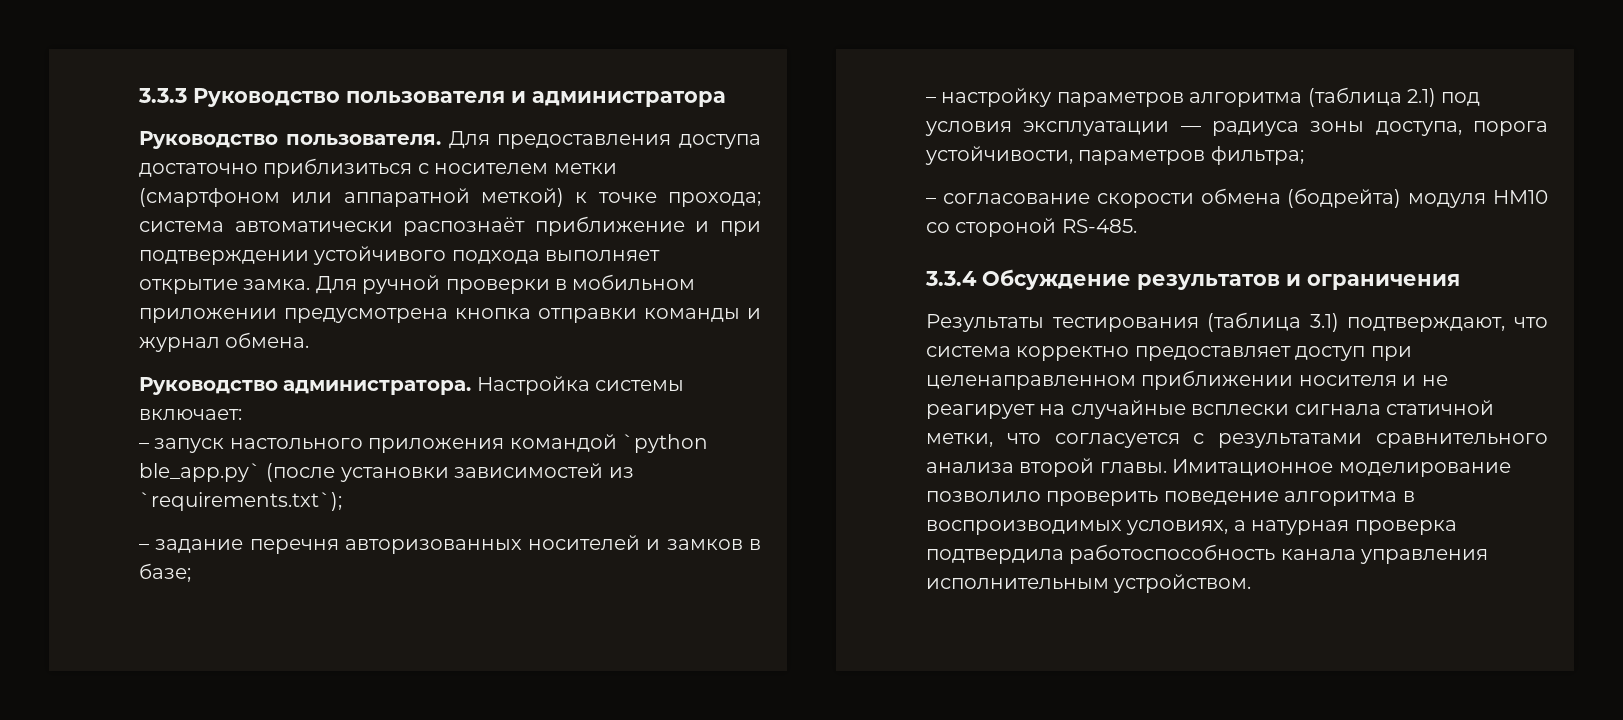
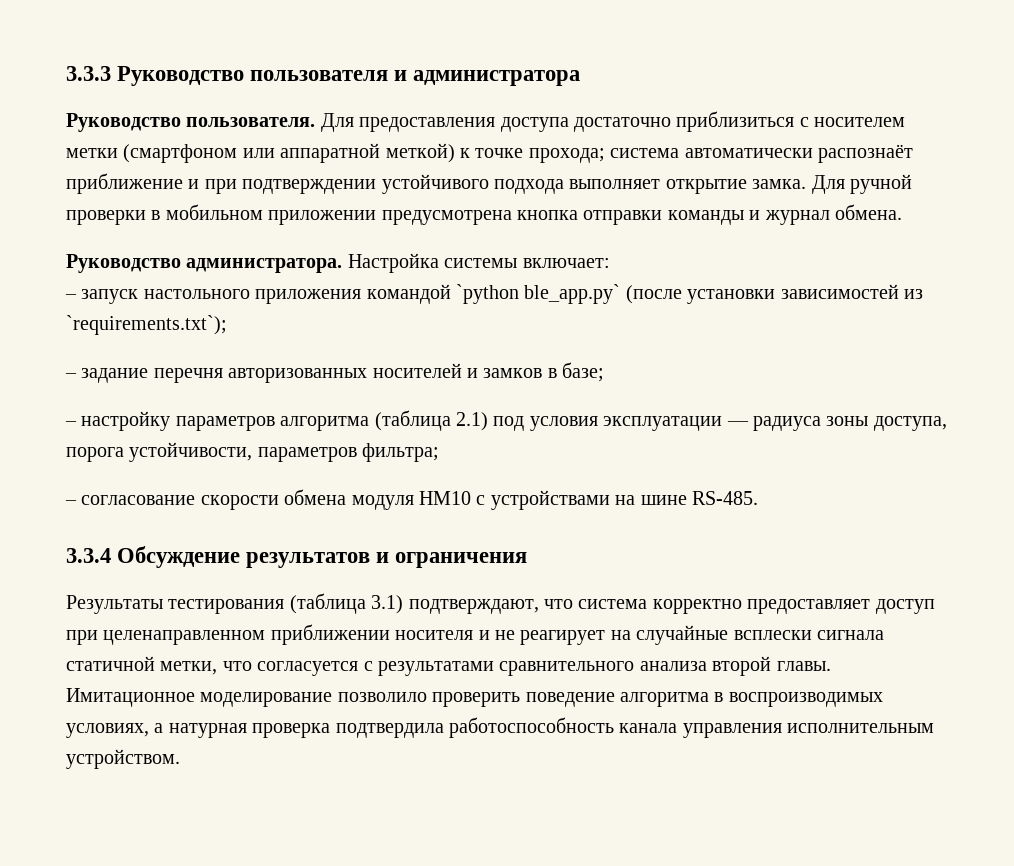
[1287,188,1402,208] (бодрейта) -> (347, 497) none
[926,218,1057,237] со стороной -> [476,490,687,510] с устройствами на шине

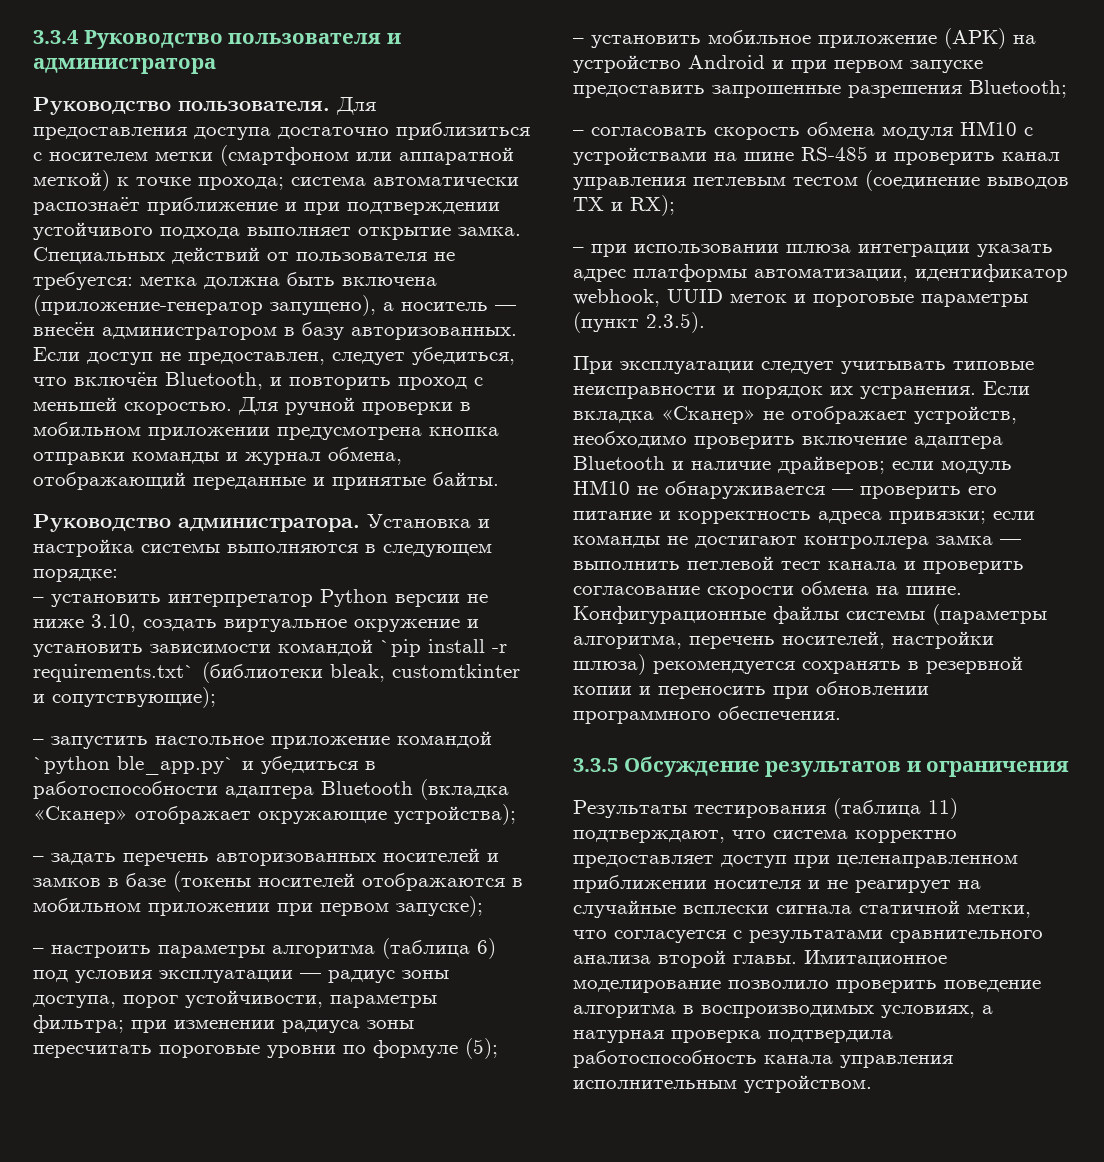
[66,66,111,81] 3.3.3 -> [33,30,79,44] 3.3.4
(807, 184) none -> [33,247,455,264] [33,272,437,290] [33,295,516,316] [33,322,517,340] [33,347,515,365] [33,372,483,390] [33,397,232,415] Специальных действий от пользователя не требуется: метка должна быть включена (приложение-генератор запущено), а носитель — внесён администратором в базу авторизованных. Если доступ не предоставлен, следует убедиться, что включён Bluetooth, и повторить проход с меньшей скоростью.
[834,204,902,220] [66,253,610,273] [65,284,923,304] [66,315,227,335] [65,368,223,383] обмена. // Руководство администратора. Настройка системы включает: // – запуск настольного приложения командой `python ble_app.py` (после установки зависимостей из `requirements.txt`); // – задание перечня -> [328,447,402,465] [33,472,499,490] [33,514,490,532] [33,539,492,557] [33,569,118,582] [33,589,488,607] [33,614,479,632] [33,639,507,657] [33,662,520,683] [33,687,216,708] [33,731,492,749] [33,756,376,775] [33,779,509,800] [33,804,516,825] [33,853,209,866] обмена, отображающий переданные и принятые байты. // Руководство администратора. Установка и настройка системы выполняются в следующем порядке: // – установить интерпретатор Python версии не ниже 3.10, создать виртуальное окружение и установить зависимости командой `pip install -r requirements.txt` (библиотеки bleak, customtkinter и сопутствующие); // – запустить настольное приложение командой `python ble_app.py` и убедиться в работоспособности адаптера Bluetooth (вкладка «Сканер» отображает окружающие устройства); // – задать перечень
[562,362,605,382] [65,411,275,431] базе; // – настройку параметров -> [126,871,523,892] [33,896,483,917] [33,945,265,958] базе (токены носителей отображаются в мобильном приложении при первом запуске); // – настроить параметры
[456,412,488,431] 2.1) -> [477,938,496,959] 6)
[752,416,947,431] [66,442,440,462] [65,495,279,510] радиуса зоны доступа, порога устойчивости, параметров фильтра; // – согласование скорости -> [328,970,449,983] [33,990,437,1008] [33,1015,414,1033] [33,1038,498,1059] [573,28,1036,49] [573,55,983,73] [573,80,1067,98] [573,127,800,140] радиус зоны доступа, порог устойчивости, параметры фильтра; при изменении радиуса зоны пересчитать пороговые уровни по формуле (5); // – установить мобильное приложение (APK) на устройство Android и при первом запуске предоставить запрошенные разрешения Bluetooth; // – согласовать скорость
[691,491,758,505] [66,548,111,563] RS-485. // 3.3.4 -> [801,146,1060,165] [573,170,1069,191] [573,195,675,216] [573,244,1053,257] [573,264,1068,282] [573,289,1028,307] [573,312,705,333] [573,356,1034,374] [573,381,1030,399] [573,406,1017,424] [573,431,1003,449] [573,456,1012,474] [573,480,997,499] [573,511,1035,524] [573,536,1021,549] [573,556,1024,574] [573,581,962,599] [573,604,1047,625] [573,631,994,649] [573,654,1023,675] [573,681,929,699] [573,706,841,724] [573,758,618,772] RS-485 и проверить канал управления петлевым тестом (соединение выводов TX и RX); // – при использовании шлюза интеграции указать адрес платформы автоматизации, идентификатор webhook, UUID меток и пороговые параметры (пункт 2.3.5). // При эксплуатации следует учитывать типовые неисправности и порядок их устранения. Если вкладка «Сканер» не отображает устройств, необходимо проверить включение адаптера Bluetooth и наличие драйверов; если модуль HM10 не обнаруживается — проверить его питание и корректность адреса привязки; если команды не достигают контроллера замка — выполнить петлевой тест канала и проверить согласование скорости обмена на шине. Конфигурационные файлы системы (параметры алгоритма, перечень носителей, настройки шлюза) рекомендуется сохранять в резервной копии и переносить при обновлении программного обеспечения. // 3.3.5
[371,595,404,614] 3.1) -> [928,798,958,819] 11)

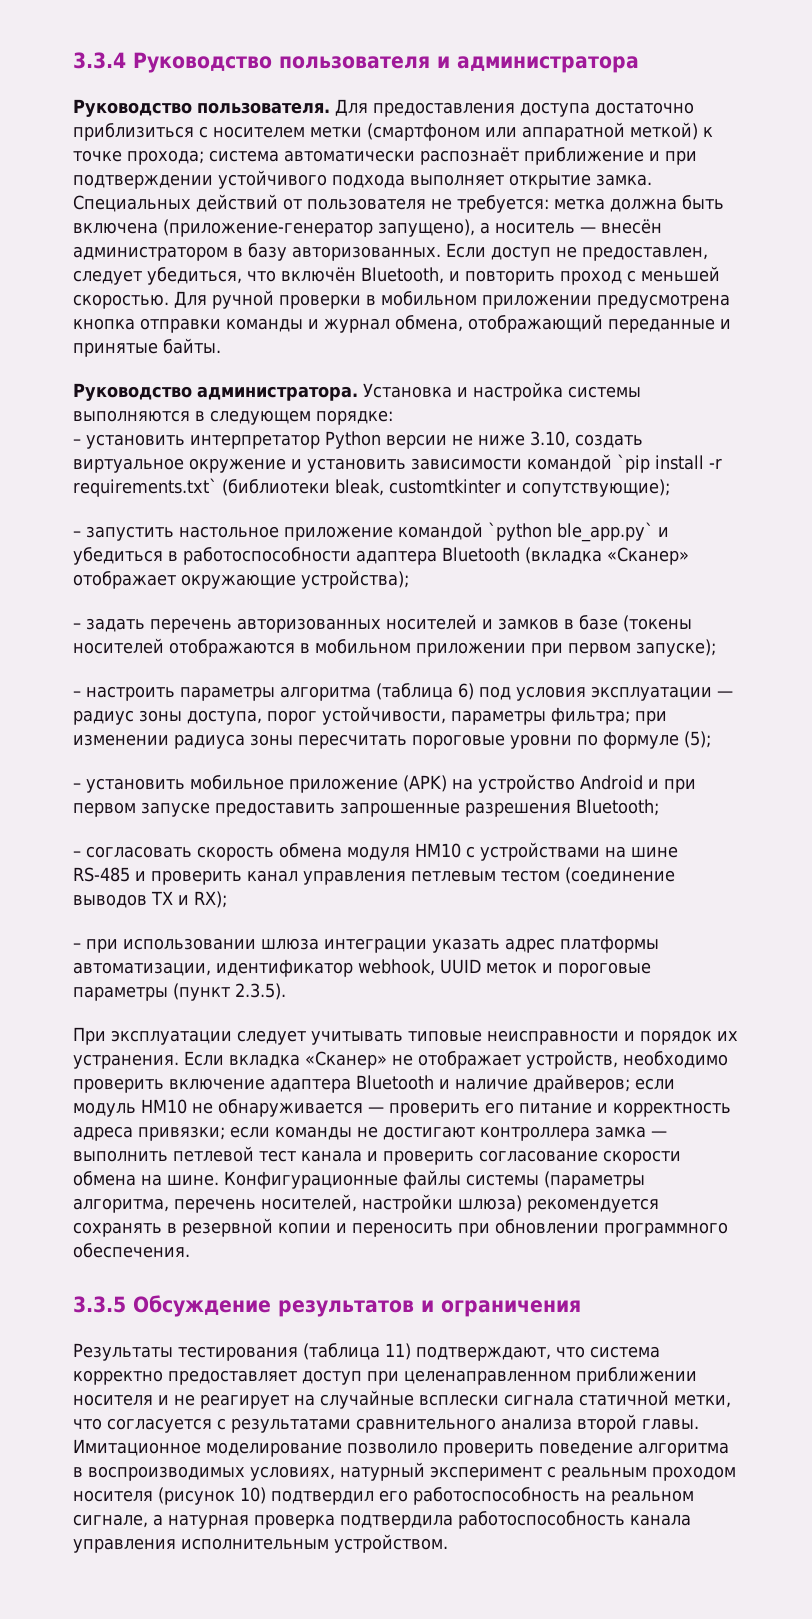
(975, 1011) none -> [340,1462,736,1481] [73,1487,694,1505] [73,1514,148,1528] натурный эксперимент с реальным проходом носителя (рисунок 10) подтвердил его работоспособность на реальном сигнале,

